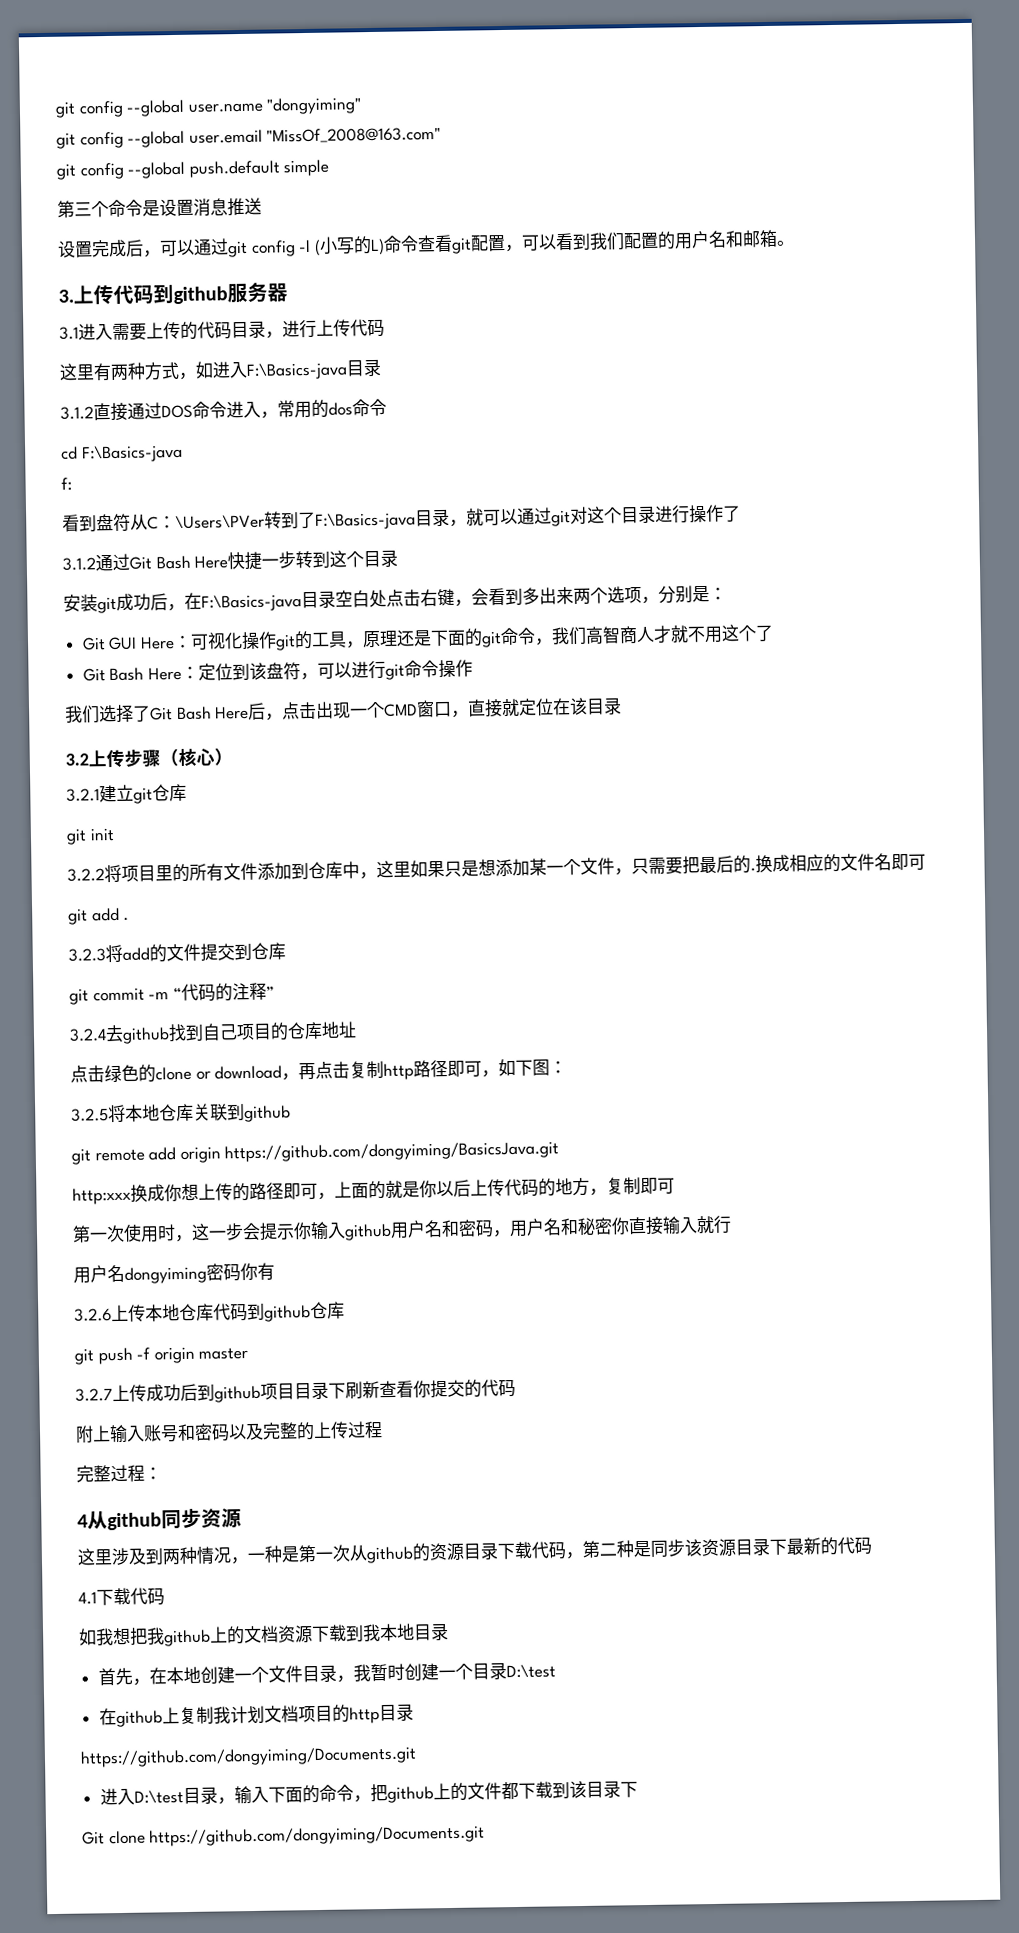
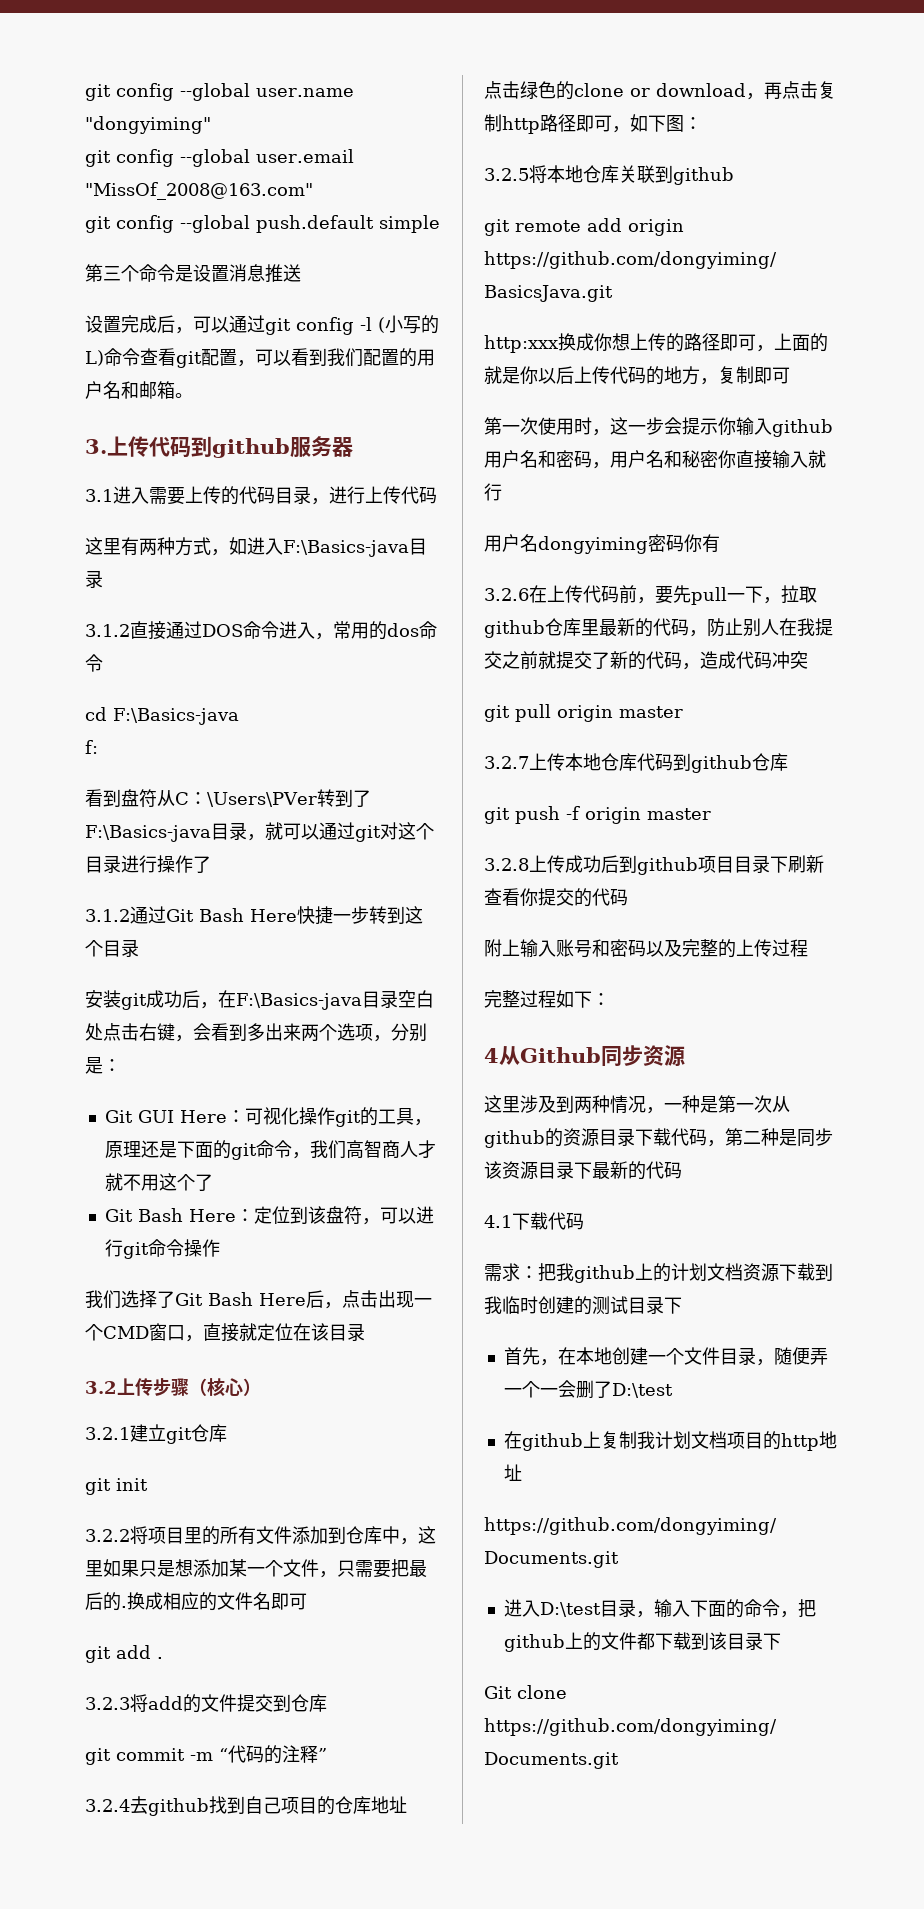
(112, 1315) none -> [529,585,817,605] [484,618,833,638] [484,651,808,670] [484,704,683,722] [484,756,529,769] 在上传代码前，要先pull一下，拉取github仓库里最新的代码，防止别人在我提交之前就提交了新的代码，造成代码冲突 // git pull origin master // 3.2.7
[75,1388,113,1402] 3.2.7 -> [484,858,529,871] 3.2.8
(145, 1473) none -> [556,990,592,1008] 如下
[107,1512,162,1531] github -> [520,1047,601,1063] Github
[79,1627,131,1646] 如我想 -> [484,1263,538,1281] 需求：
(245, 1635) none -> [671,1263,707,1281] 计划
[379,1623,449,1642] 本地目录 -> [502,1296,682,1315] 临时创建的测试目录下
[352,1662,507,1682] 我暂时创建一个目录 -> [773,1347,828,1365] [503,1380,612,1399] 随便弄一个一会删了
[378,1703,414,1722] 目录 -> [818,1431,837,1449] [503,1464,522,1481] 地址

